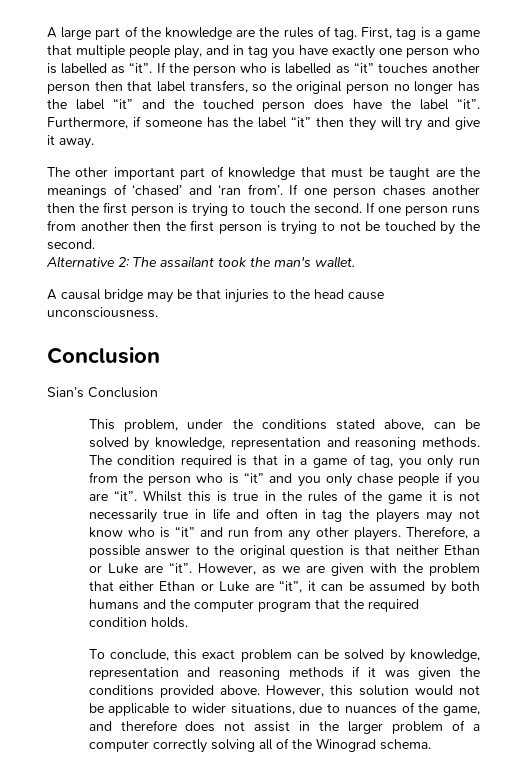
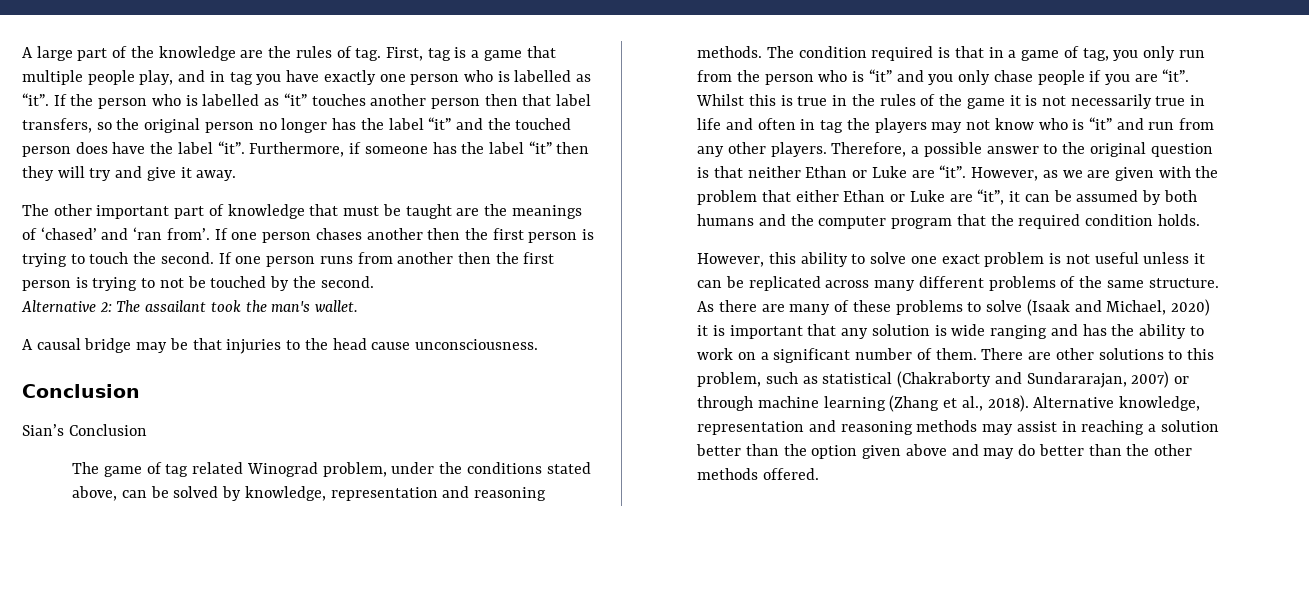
[88,419,115,430] This -> [72,462,318,477] The game of tag related Winograd
[88,649,405,663] To conclude, this exact problem can be solved by -> [697,252,1206,267] [697,276,1219,291] [697,299,1211,316] [697,324,1204,339] [697,348,1215,363] [697,371,1190,388] [697,395,1115,412] However, this ability to solve one exact problem is not useful unless it can be replicated across many different problems of the same structure. As there are many of these problems to solve (Isaak and Michael, 2020) it is important that any solution is wide ranging and has the ability to work on a significant number of them. There are other solutions to this problem, such as statistical (Chakraborty and Sundararajan, 2007) or through machine learning (Zhang et al., 2018). Alternative
[352,666,480,680] [88,685,481,698] [88,702,481,716] [88,720,480,734] [88,738,431,753] if it was given the conditions provided above. However, this solution would not be applicable to wider situations, due to nuances of the game, and therefore does not assist in the larger problem of a computer correctly solving all of the Winograd schema. -> [982,420,1219,435] [696,444,1193,459] [697,468,820,480] may assist in reaching a solution better than the option given above and may do better than the other methods offered.

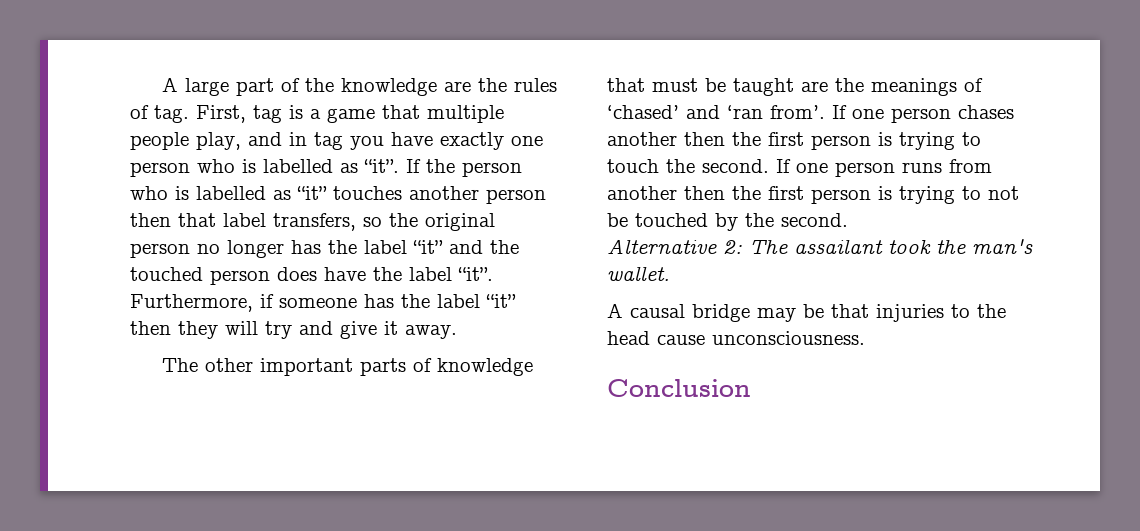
[174,206,205,219] part -> [360,358,407,376] parts
[22,424,147,436] [72,462,591,477] [72,486,547,501] [697,46,1205,61] [697,69,1190,85] [696,94,1206,109] [697,117,1215,133] [697,142,1213,157] [697,165,1219,181] [697,189,1197,205] [697,214,1200,229] [697,252,1206,267] [697,276,1219,291] [697,299,1211,316] [697,324,1204,339] [697,348,1215,363] [697,371,1190,388] [697,395,1201,412] [697,420,1219,435] [696,444,1193,459] [697,468,820,480] // Sian’s Conclusion // The game of tag related Winograd problem, under the conditions stated above, can be solved by knowledge, representation and reasoning methods. The condition required is that in a game of tag, you only run from the person who is “it” and you only chase people if you are “it”. Whilst this is true in the rules of the game it is not necessarily true in life and often in tag the players may not know who is “it” and run from any other players. Therefore, a possible answer to the original question is that neither Ethan or Luke are “it”. However, as we are given with the problem that either Ethan or Luke are “it”, it can be assumed by both humans and the computer program that the required condition holds. // However, this ability to solve one exact problem is not useful unless it can be replicated across many different problems of the same structure. As there are many of these problems to solve (Isaak and Michael, 2020) it is important that any solution is wide ranging and has the ability to work on a significant number of them. There are other solutions to this problem, such as statistical (Chakraborty and Sundararajan, 2007) or through machine learning (Zhang et al., 2018). Alternative knowledge, representation and reasoning methods may assist in reaching a solution better than the option given above and may do better than the other methods offered. -> (751, 388) none

